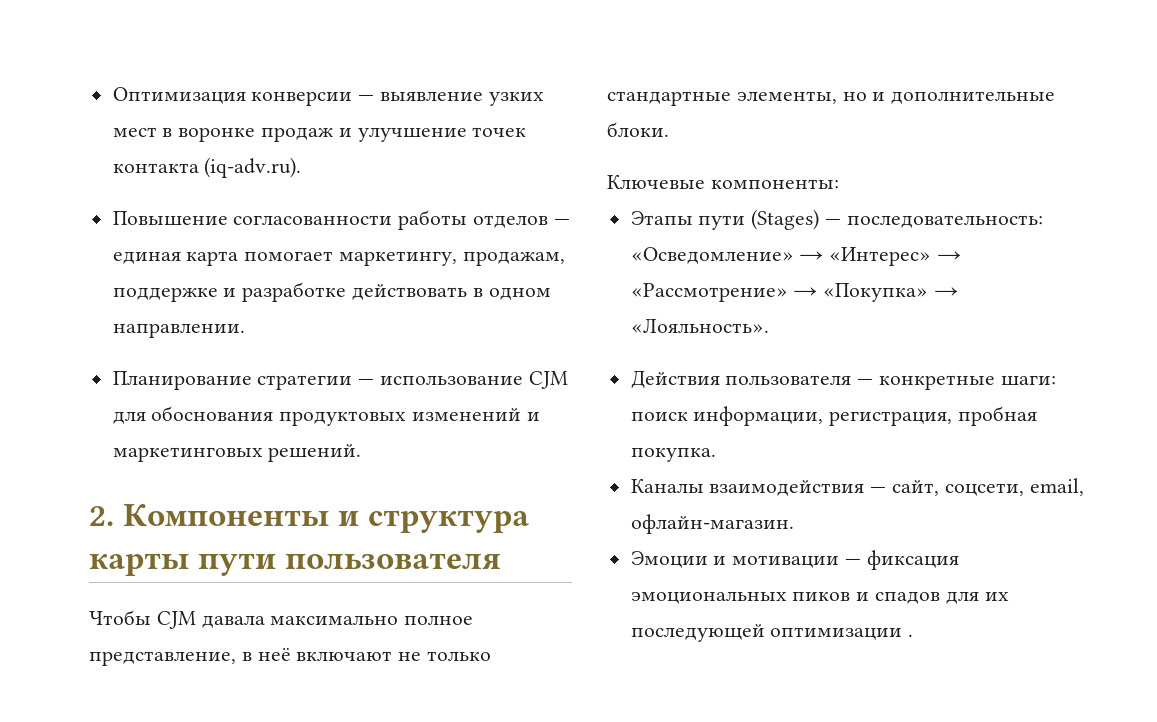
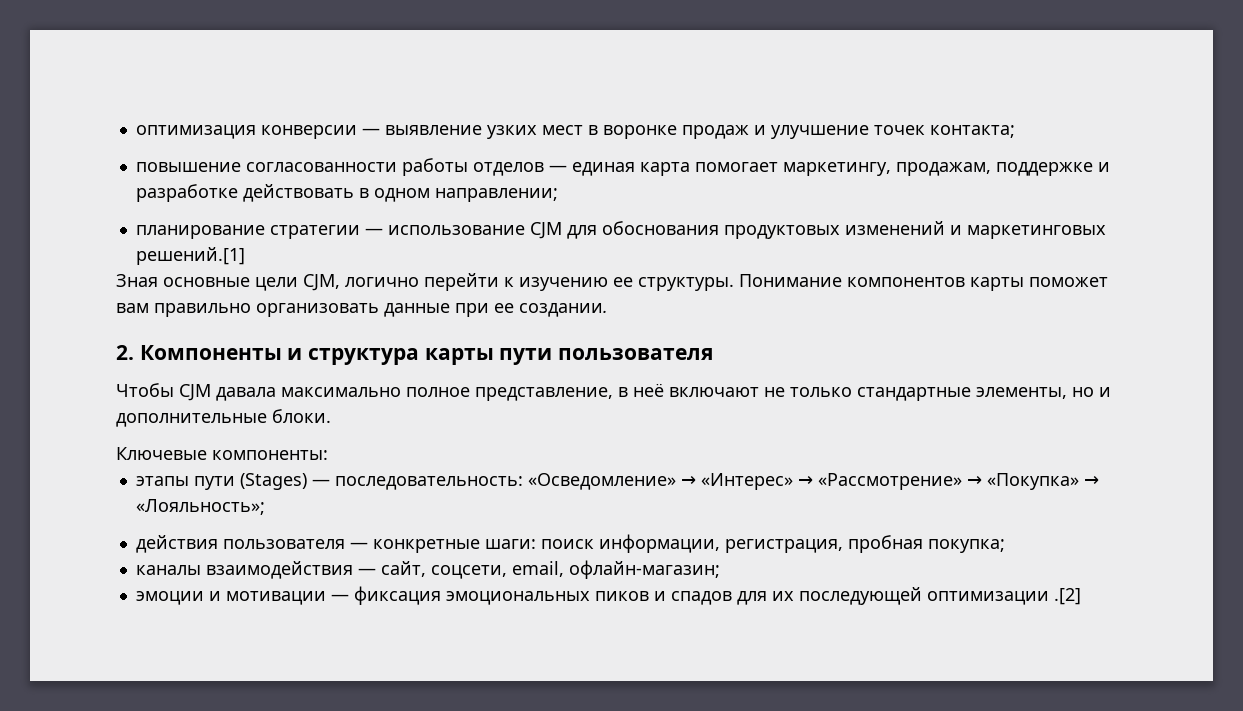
[112,87,246,104] Оптимизация -> [135,125,256,139] оптимизация
[112,157,302,178] [112,211,228,226] контакта (iq-adv.ru). // Повышение -> [929,125,1015,138] [135,162,241,172] контакта; // повышение
[112,323,245,338] [112,371,252,390] направлении. // Планирование -> [434,188,558,202] [135,225,265,239] направлении; // планирование
[268,444,362,462] решений. -> [135,247,245,265] [116,273,1108,291] [116,303,608,317] решений.[1] // Зная основные цели CJM, логично перейти к изучению ее структуры. Понимание компонентов карты поможет вам правильно организовать данные при ее создании.
[630,211,693,225] Этапы -> [135,476,189,486] этапы
[630,318,769,333] [630,370,720,389] «Лояльность». // Действия -> [135,499,265,515] [135,535,218,553] «Лояльность»; // действия
[630,448,716,462] [630,479,704,493] покупка. // Каналы -> [927,539,1005,553] [135,565,201,575] покупка; // каналы
[630,514,794,534] [630,551,708,568] офлайн-магазин. // Эмоции -> [568,560,720,579] [135,591,204,605] офлайн-магазин; // эмоции
[908,634,914,637] . -> [1053,588,1081,605] .[2]

